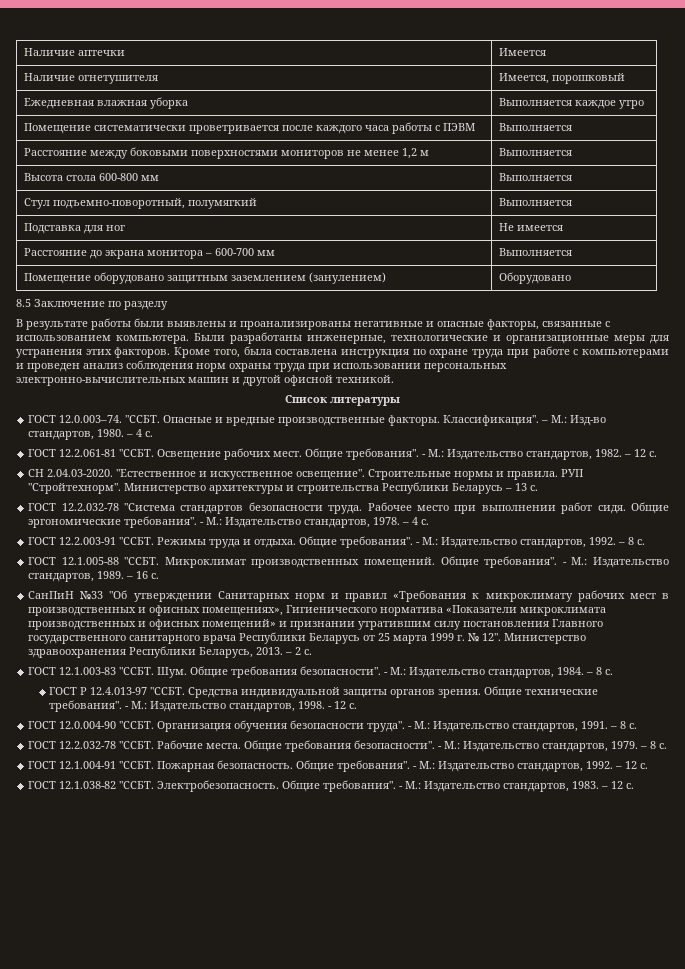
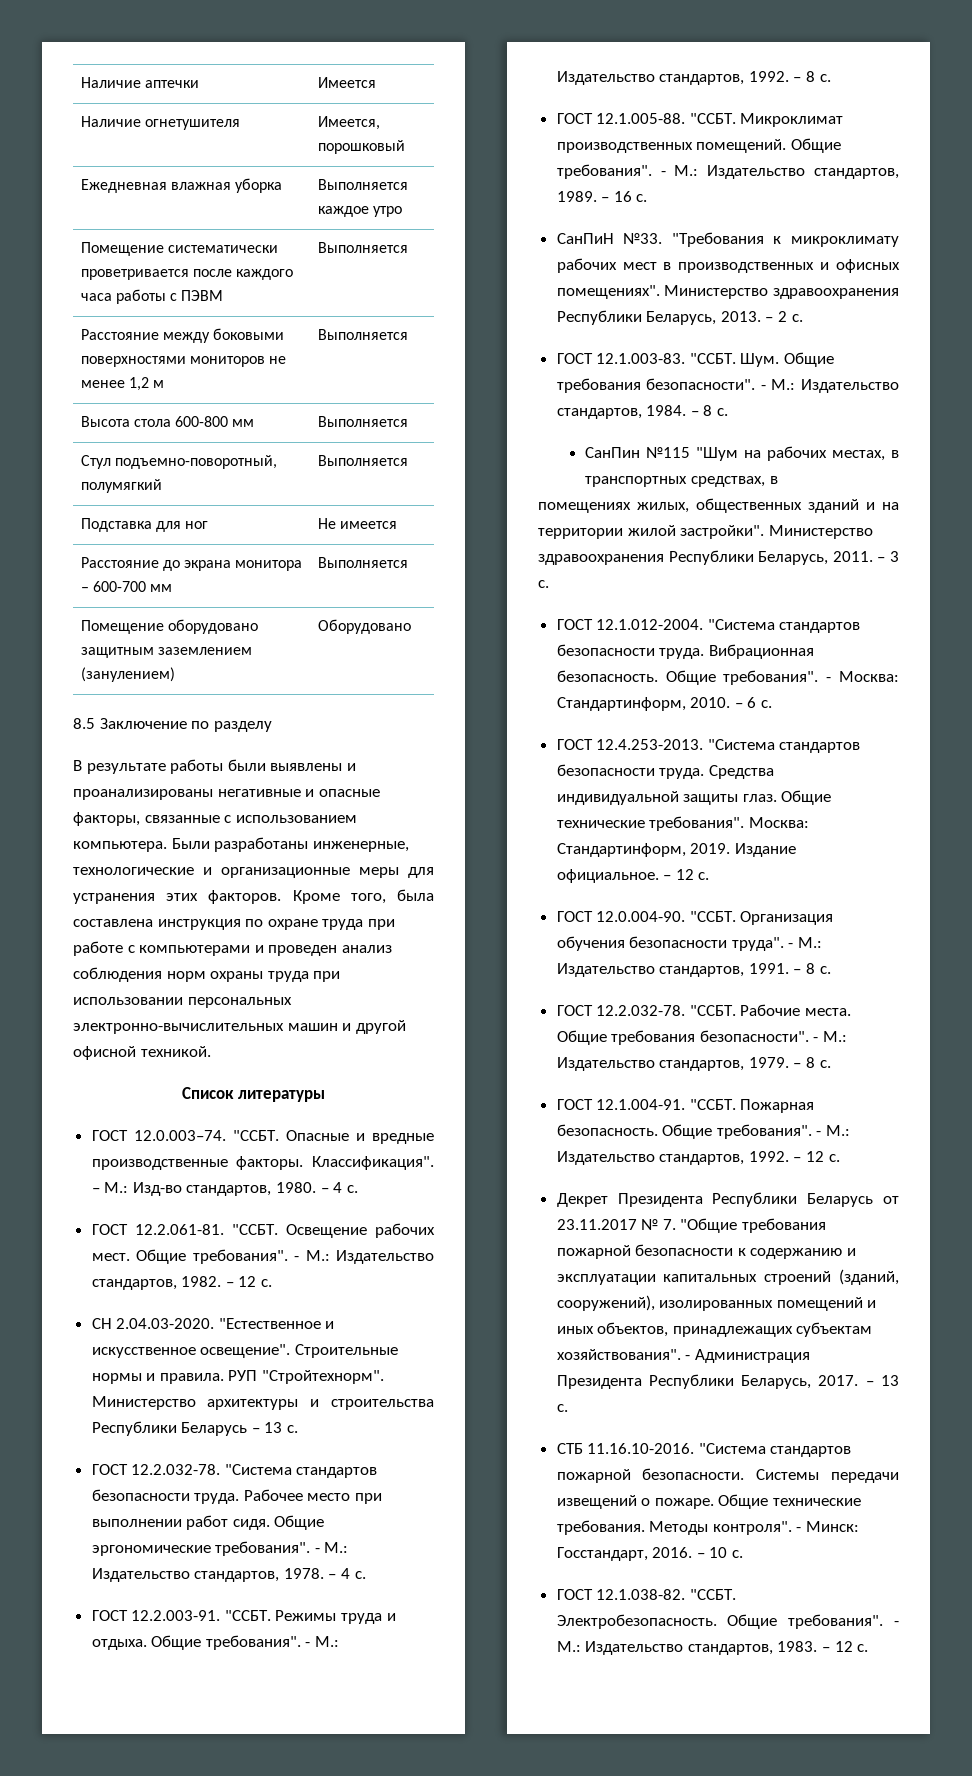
[59,449,117,457] 12.2.061-81 -> [134,1224,224,1235] 12.2.061-81.
[61,503,119,511] 12.2.032-78 -> [131,1464,221,1475] 12.2.032-78.
[59,537,117,545] 12.2.003-91 -> [131,1610,221,1621] 12.2.003-91.
[61,557,119,565] 12.1.005-88 -> [596,113,686,124] 12.1.005-88.
[80,590,467,602] №33 "Об утверждении Санитарных норм и правил «Требования -> [623,232,764,247] №33. "Требования
[202,605,607,616] [28,619,604,630] [28,632,502,644] помещениях», Гигиенического норматива «Показатели микроклимата производственных и офисных помещений» и признании утратившим силу постановления Главного государственного санитарного врача Республики Беларусь от 25 марта 1999 г. № 12". -> [556,285,660,299] помещениях".
[59,667,117,675] 12.1.003-83 -> [596,353,686,364] 12.1.003-83.
[49,687,186,695] ГОСТ Р 12.4.013-97 "ССБТ. -> [585,446,899,461] [585,476,778,487] [538,498,899,513] [538,525,873,539] [538,550,899,565] [538,580,549,588] [556,619,861,633] [556,644,814,659] [556,670,899,685] [556,697,773,711] [556,739,861,753] [556,764,705,779] СанПин №115 "Шум на рабочих местах, в транспортных средствах, в // помещениях жилых, общественных зданий и на территории жилой застройки". Министерство здравоохранения Республики Беларусь, 2011. – 3 с. // ГОСТ 12.1.012-2004. "Система стандартов безопасности труда. Вибрационная безопасность. Общие требования". - Москва: Стандартинформ, 2010. – 6 с. // ГОСТ 12.4.253-2013. "Система стандартов безопасности труда.
[390,689,482,698] органов зрения. -> [742,794,777,802] глаз.
[125,701,358,712] [28,721,117,729] - М.: Издательство стандартов, 1998. - 12 с. // ГОСТ 12.0.004-90 -> [748,817,809,828] [556,843,796,857] [556,869,710,883] [556,911,686,922] Москва: Стандартинформ, 2019. Издание официальное. – 12 c. // ГОСТ 12.0.004-90.
[59,741,117,749] 12.2.032-78 -> [596,1005,686,1016] 12.2.032-78.
[59,761,117,769] 12.1.004-91 -> [596,1099,686,1110] 12.1.004-91.
[28,781,117,789] // ГОСТ 12.1.038-82 -> [556,1192,899,1207] [556,1218,827,1233] [556,1244,857,1259] [556,1269,899,1285] [556,1295,877,1311] [556,1322,873,1337] [556,1349,810,1363] [556,1374,899,1389] [556,1404,568,1412] [556,1443,852,1457] [556,1468,899,1483] [556,1494,862,1509] [556,1520,860,1535] [556,1547,744,1561] [556,1589,686,1600] // Декрет Президента Республики Беларусь от 23.11.2017 № 7. "Общие требования пожарной безопасности к содержанию и эксплуатации капитальных строений (зданий, сооружений), изолированных помещений и иных объектов, принадлежащих субъектам хозяйствования". - Администрация Президента Республики Беларусь, 2017. – 13 c. // СТБ 11.16.10-2016. "Система стандартов пожарной безопасности. Системы передачи извещений о пожаре. Общие технические требования. Методы контроля". - Минск: Госстандарт, 2016. – 10 c. // ГОСТ 12.1.038-82.

